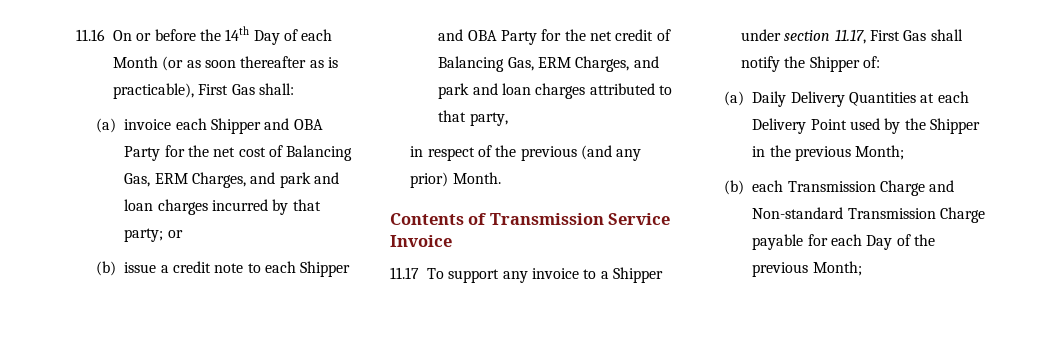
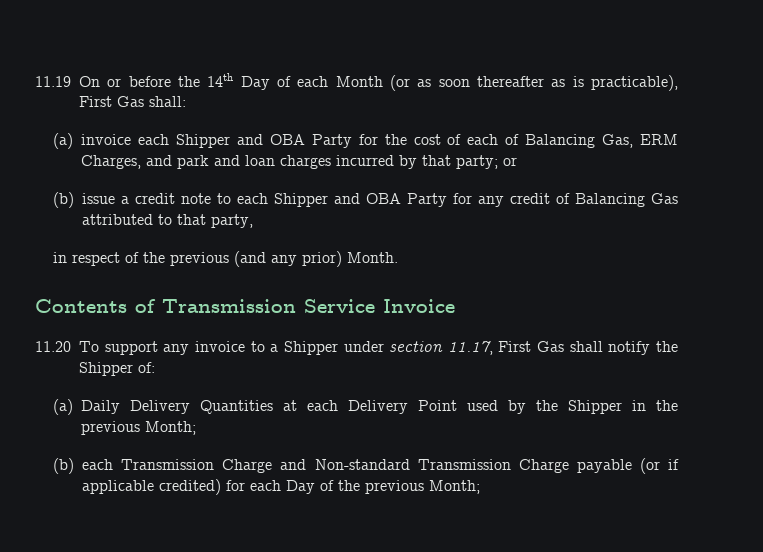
[76,29,105,41] 11.16 -> [35,76,71,87] 11.19
[213,147,236,157] net -> (407, 139) none
(283, 151) none -> [467,134,520,145] each of
[564,29,612,41] the net -> [478,196,505,207] any
[507,56,659,72] [438,83,586,99] Gas, ERM Charges, and park and loan charges -> [650,193,678,204] Gas
[390,267,419,279] 11.17 -> [35,341,71,352] 11.20
(804, 242) none -> [639,458,679,474] [82,479,222,495] (or if applicable credited)

